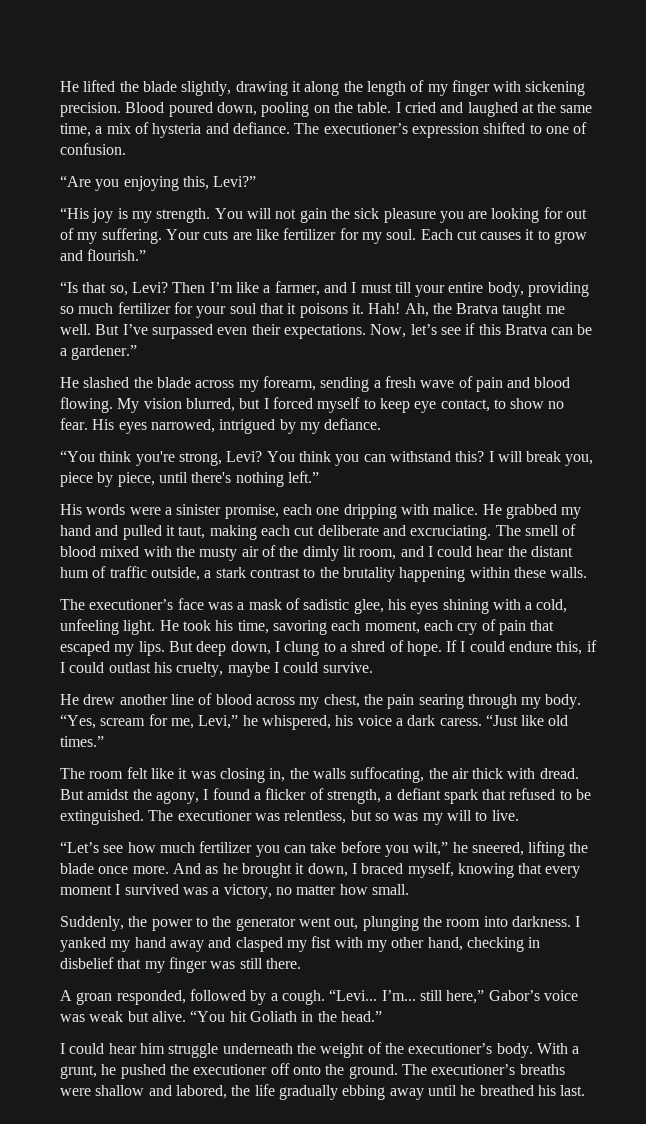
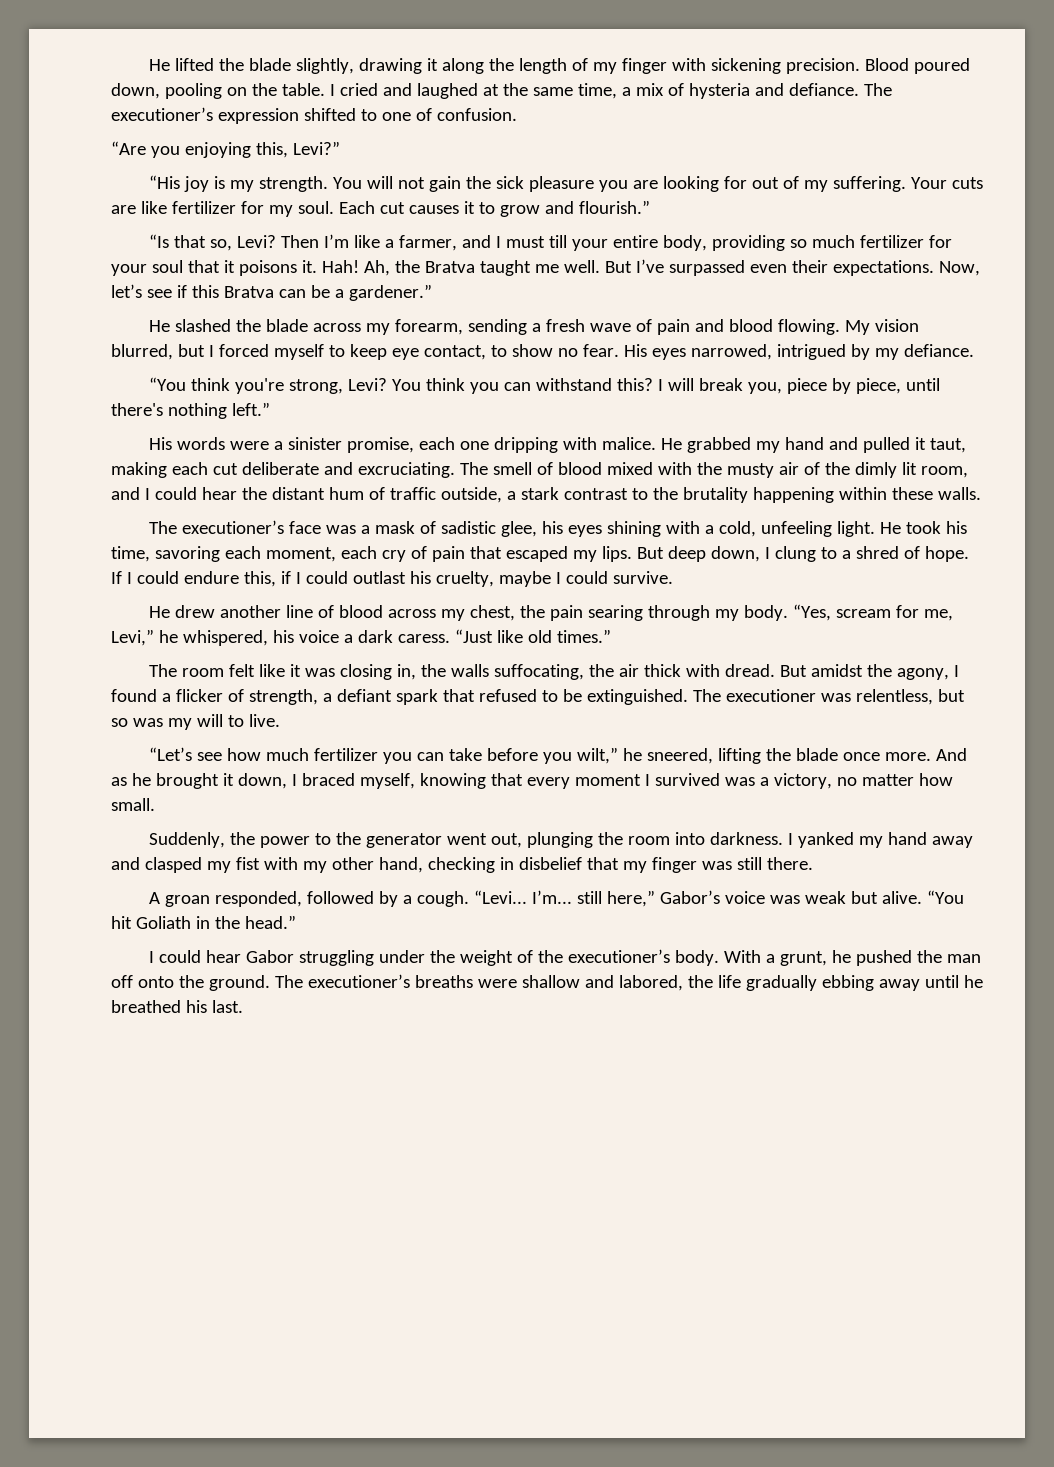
[139,1043,293,1058] him struggle underneath -> [245,950,425,966] Gabor struggling under
[193,1064,268,1075] executioner -> [946,954,981,963] man

